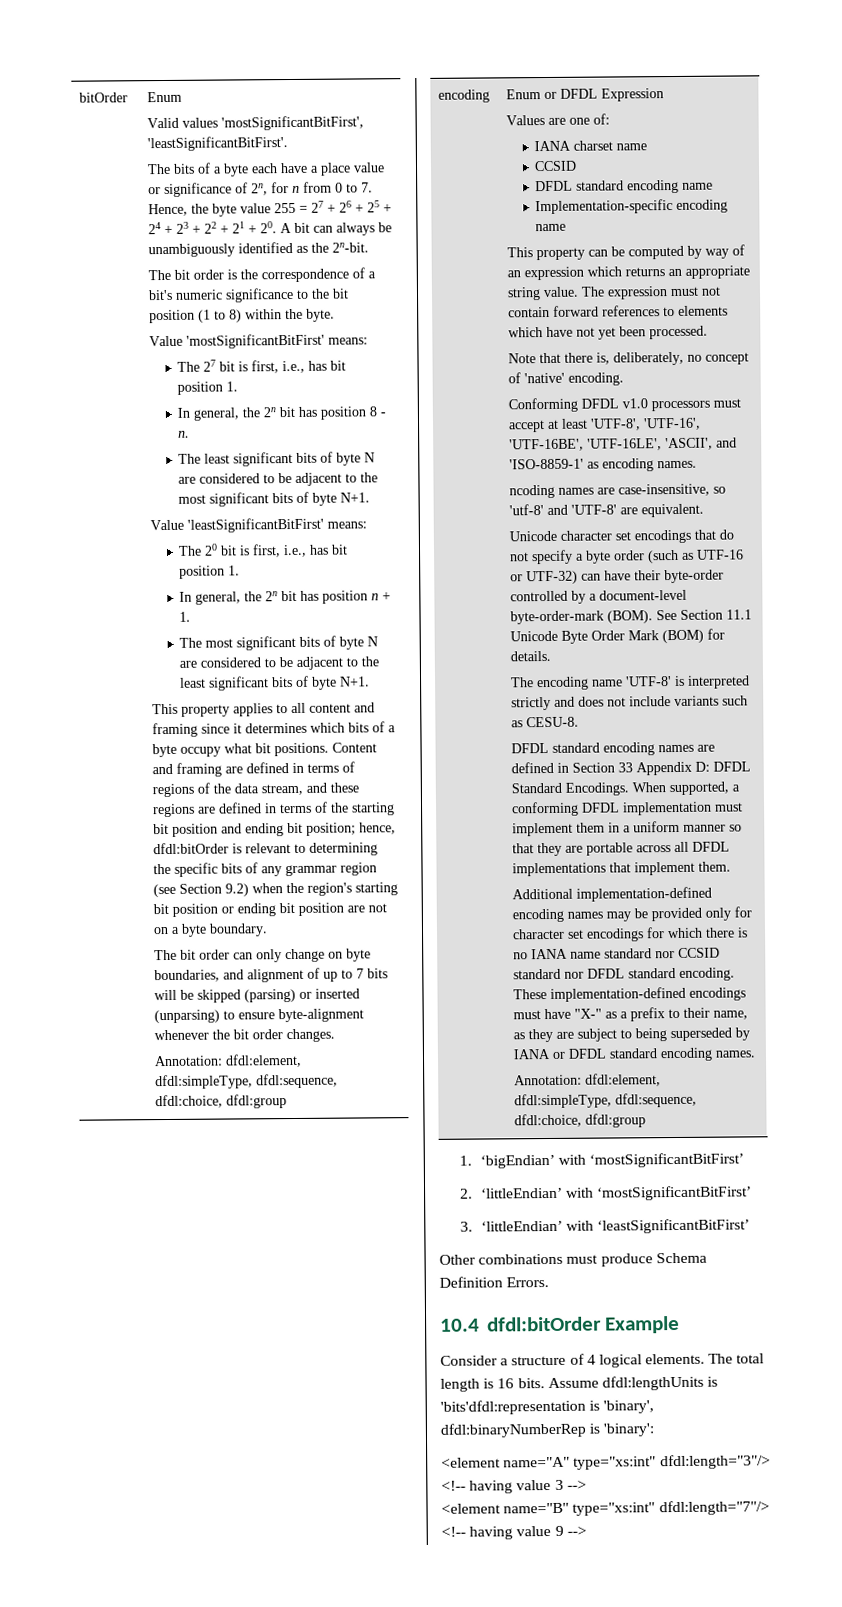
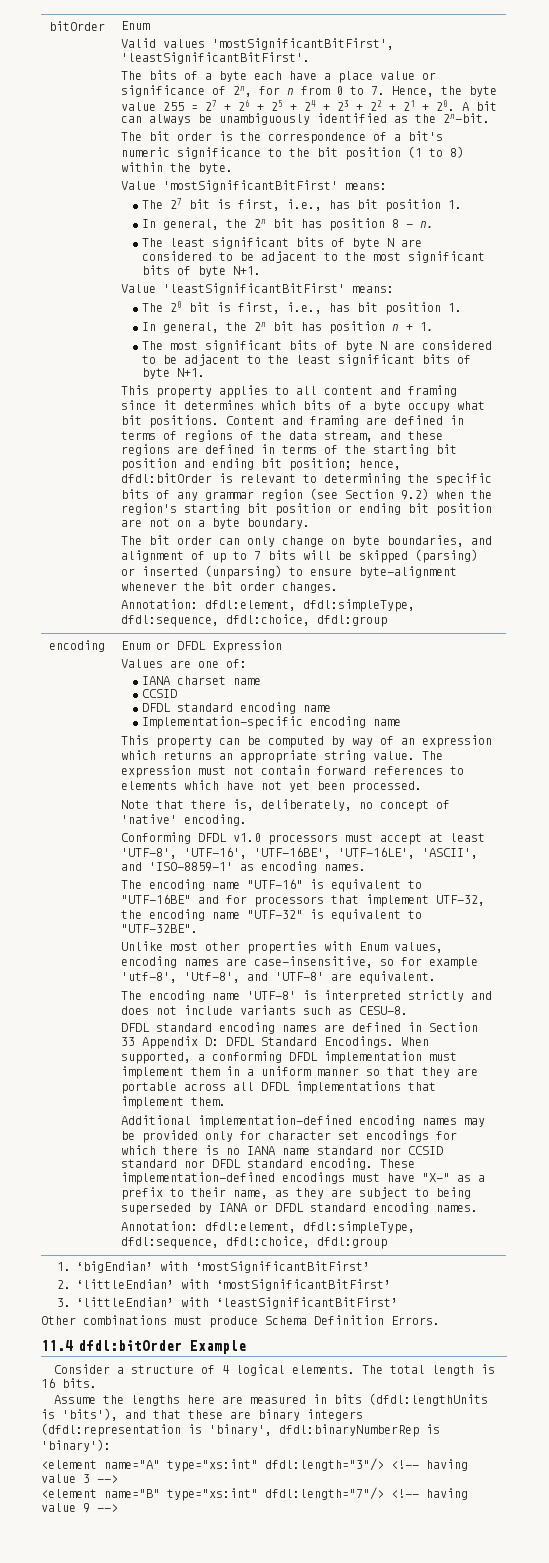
[509,483,727,499] [509,503,705,518] [509,529,735,544] [510,549,745,565] [510,569,725,585] [510,589,688,604] [510,609,753,625] [510,628,726,644] [510,650,552,662] ncoding names are case-insensitive, so 'utf-8' and 'UTF-8' are equivalent. // Unicode character set encodings that do not specify a byte order (such as UTF-16 or UTF-32) can have their byte-order controlled by a document-level byte-order-mark (BOM). See Section 11.1 Unicode Byte Order Mark (BOM) for details. -> [120,879,422,892] [120,894,485,907] [120,909,422,922] [120,924,198,933] [120,941,443,954] [120,956,478,969] [120,971,436,984] The encoding name "UTF-16" is equivalent to "UTF-16BE" and for processors that implement UTF-32, the encoding name "UTF-32" is equivalent to "UTF-32BE". // Unlike most other properties with Enum values, encoding names are case-insensitive, so for example 'utf-8', 'Utf-8', and 'UTF-8' are equivalent.
[440,1318,480,1332] 10.4 -> [41,1340,73,1351] 11.4
[547,1375,719,1391] [440,1399,586,1415] Assume dfdl:lengthUnits is 'bits'dfdl:representation -> [54,1393,489,1406] [41,1408,363,1421] [41,1423,181,1437] // Assume the lengths here are measured in bits (dfdl:lengthUnits is 'bits'), and that these are binary integers (dfdl:representation
[603,1423,655,1437] 'binary': -> [41,1439,111,1452] 'binary'):

